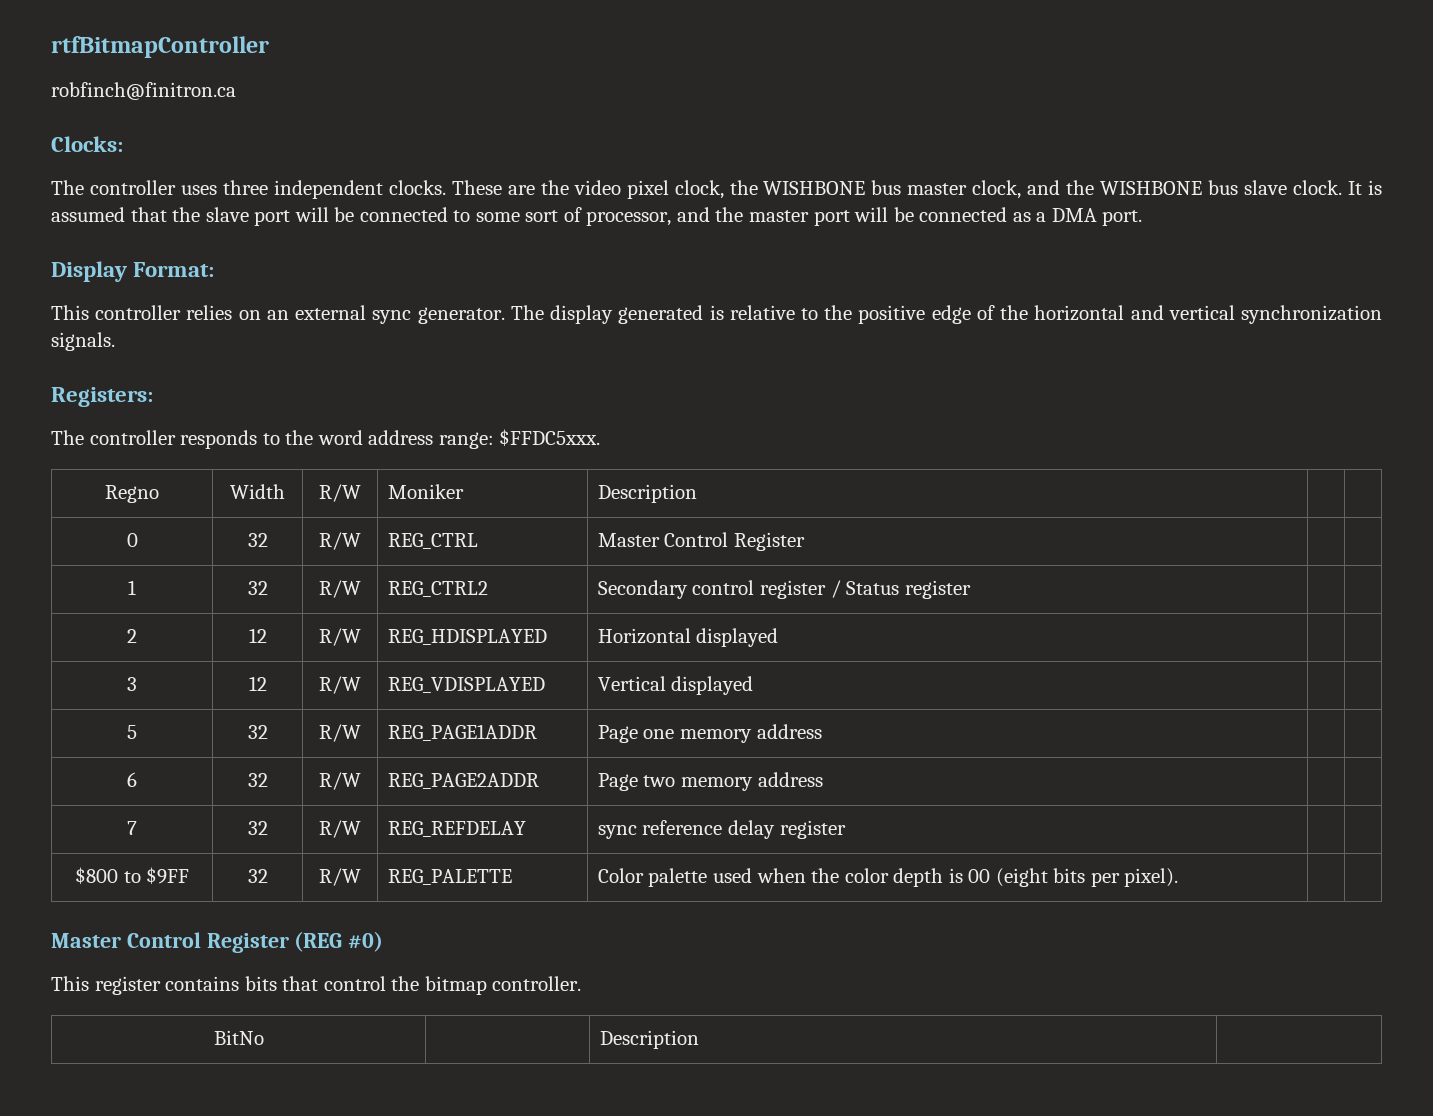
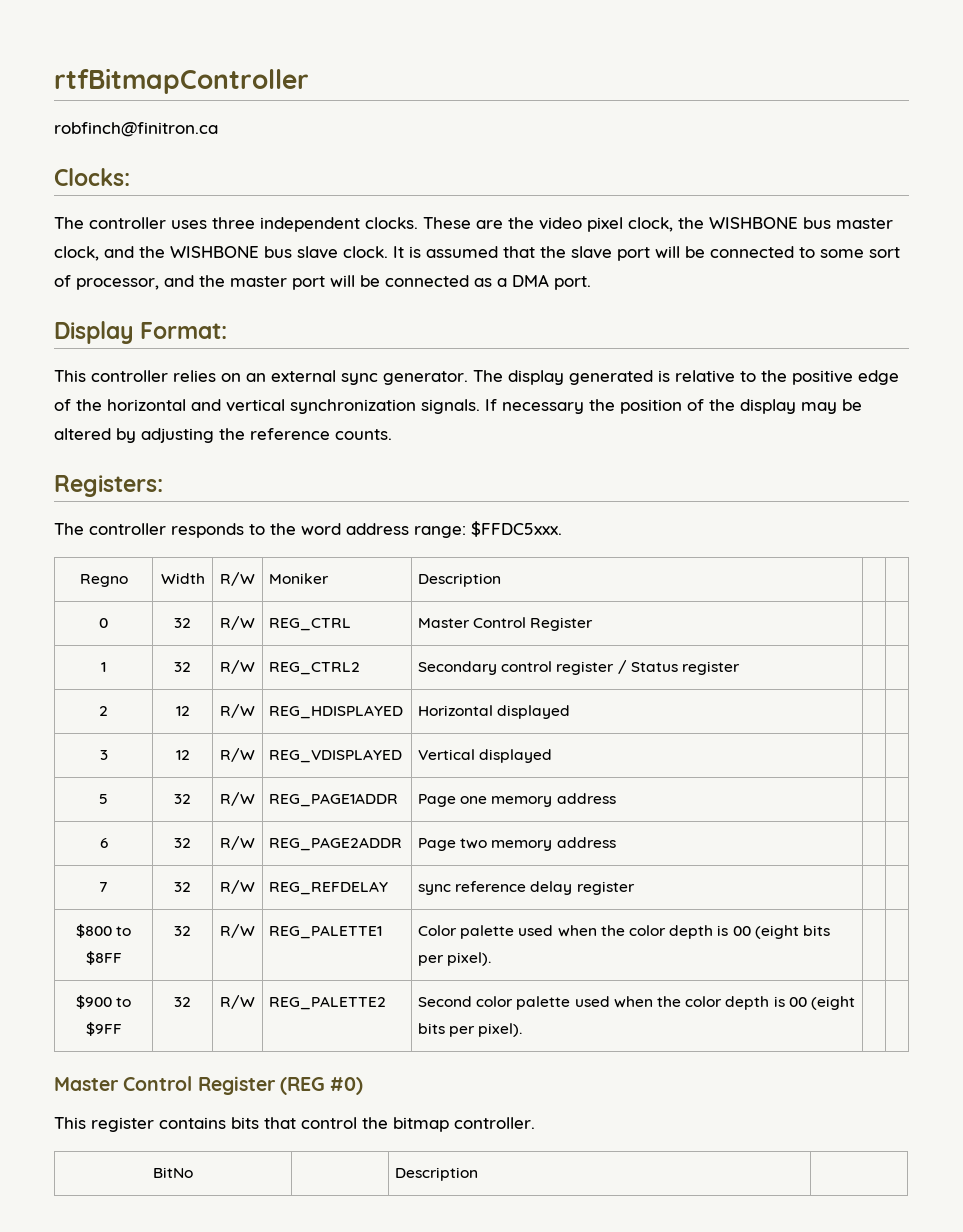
(115, 341) none -> [485,399,862,414] [54,428,392,443] If necessary the position of the display may be altered by adjusting the reference counts.
(141, 877) none -> [85,951,122,965] [174,926,191,936] [220,924,255,938] [269,925,383,939] [418,925,830,939] [418,952,492,966] [75,995,132,1009] $8FF | 32 | R/W | REG_PALETTE1 | Color palette used when the color depth is 00 (eight bits per pixel). | | // $900 to
[387,869,512,885] [597,868,644,883] REG_PALETTE | Color -> [269,996,387,1010] [418,996,514,1007] REG_PALETTE2 | Second color

